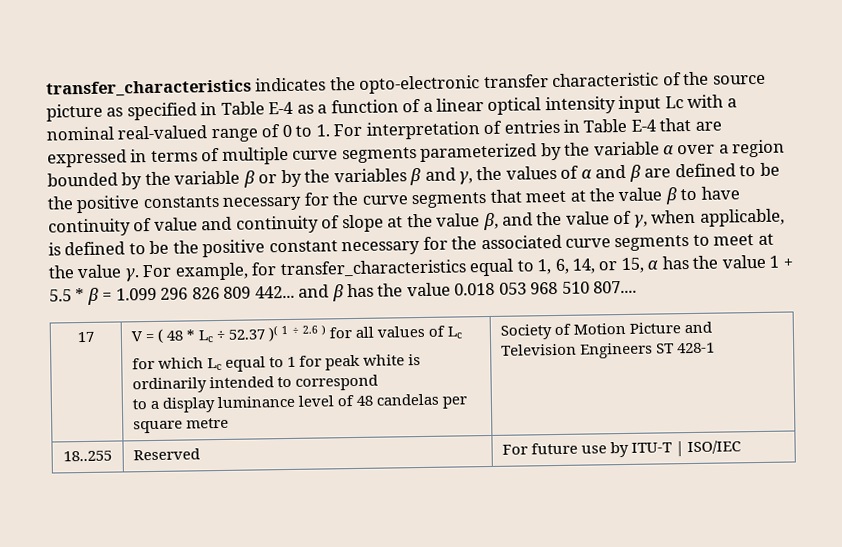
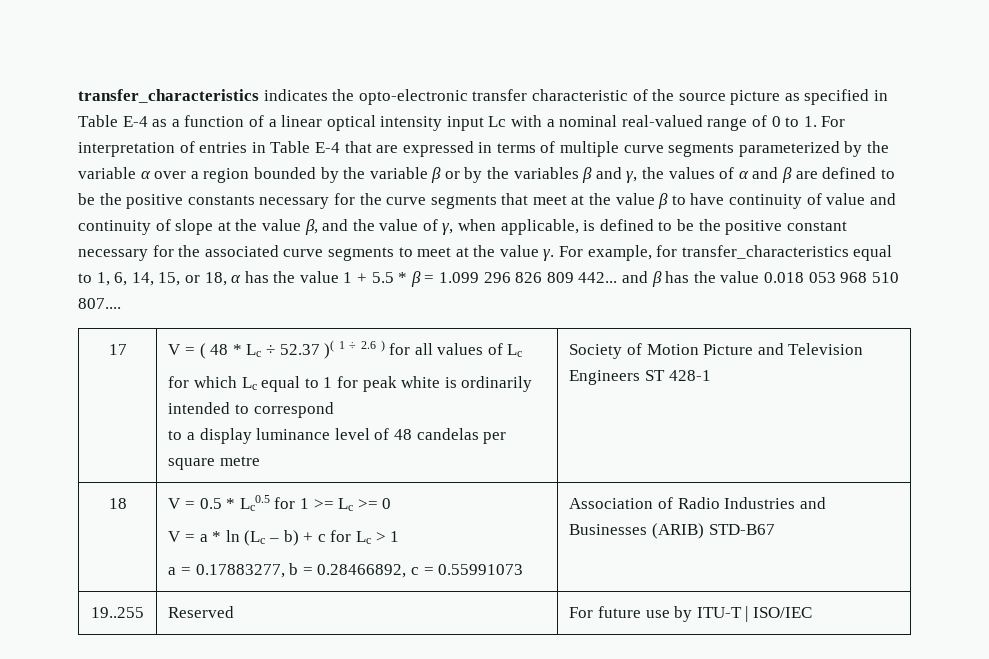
[598,257,645,274] or 15, -> [158,272,227,286] 15, or 18,
[63,450,112,462] 18..255 -> [108,498,127,509] [168,495,392,511] [168,530,400,546] [168,563,524,578] [569,497,826,509] [569,523,775,539] [91,607,144,618] 18 | V = 0.5 * Lc0.5 for 1 >= Lc >= 0 // V = a * ln (Lc – b) + c for Lc > 1 // a = 0.17883277, b = 0.28466892, c = 0.55991073 | Association of Radio Industries and Businesses (ARIB) STD-B67 // 19..255

